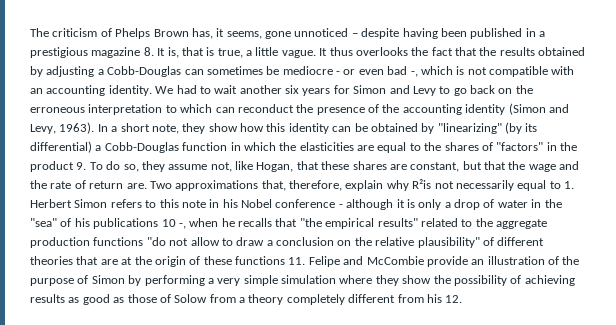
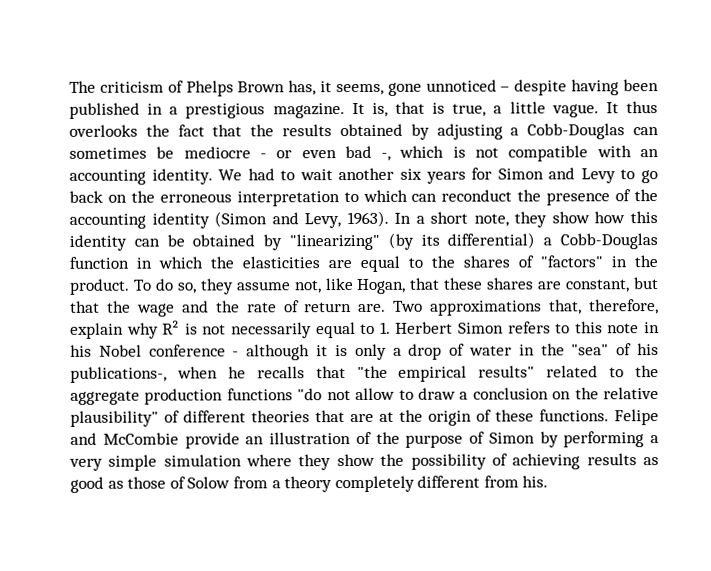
[91,47,154,58] magazine 8. -> [272,103,345,119] magazine.
[30,161,87,172] product 9. -> [69,278,130,295] product.
[412,179,432,189] R²is -> [162,320,198,335] R² is
[93,218,186,229] publications 10 -, -> [70,366,167,383] publications-,
[235,256,306,265] functions 11. -> [539,409,609,422] functions.
[426,294,463,303] his 12. -> [522,475,549,488] his.

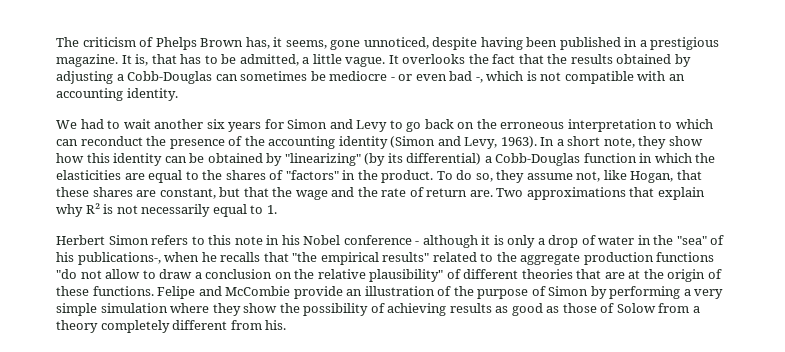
[425,79,511,92] unnoticed – -> [363,37,429,49] unnoticed,
[432,102,487,117] is true, -> [180,54,299,66] has to be admitted,
[626,101,659,114] thus -> (399, 59) none
(213, 176) none -> (178, 94) //
[549,299,659,315] that, therefore, -> [629,187,655,197] that
(391, 327) none -> (277, 209) //

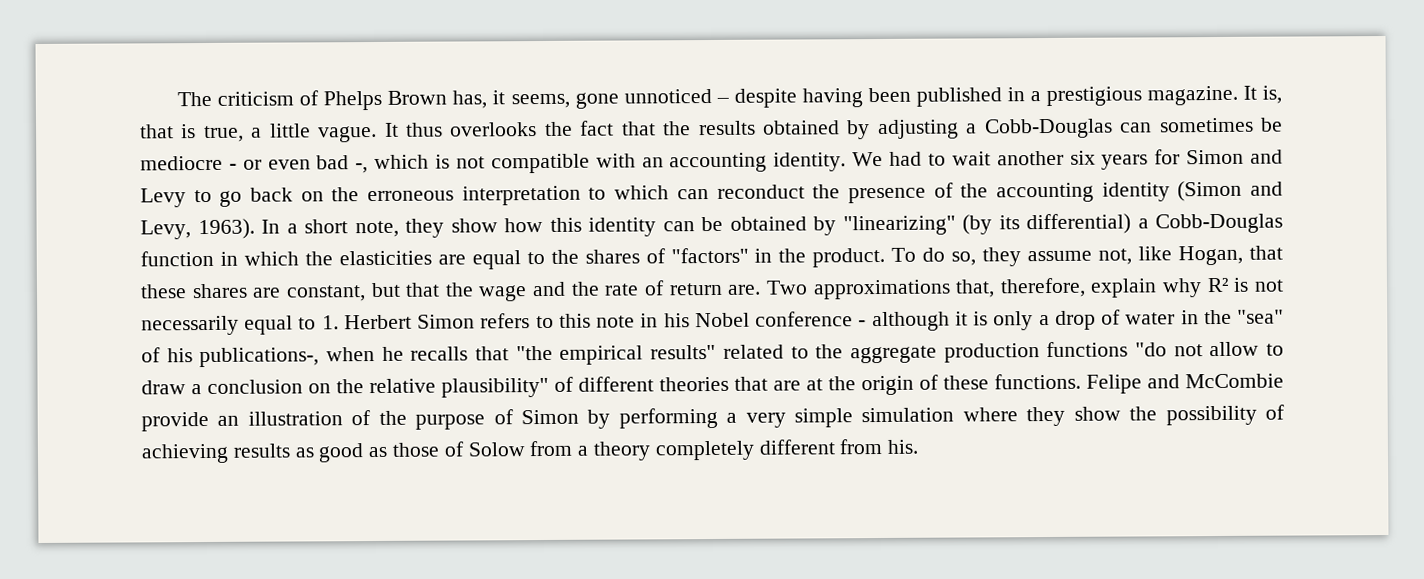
[363,37,429,49] unnoticed, -> [623,88,729,104] unnoticed –
[180,54,299,66] has to be admitted, -> [181,124,244,143] is true,
(399, 59) none -> [406,122,444,137] thus
(178, 94) // -> (847, 162) none
[629,187,655,197] that -> [955,277,1086,298] that, therefore,
(277, 209) // -> (339, 322) none

